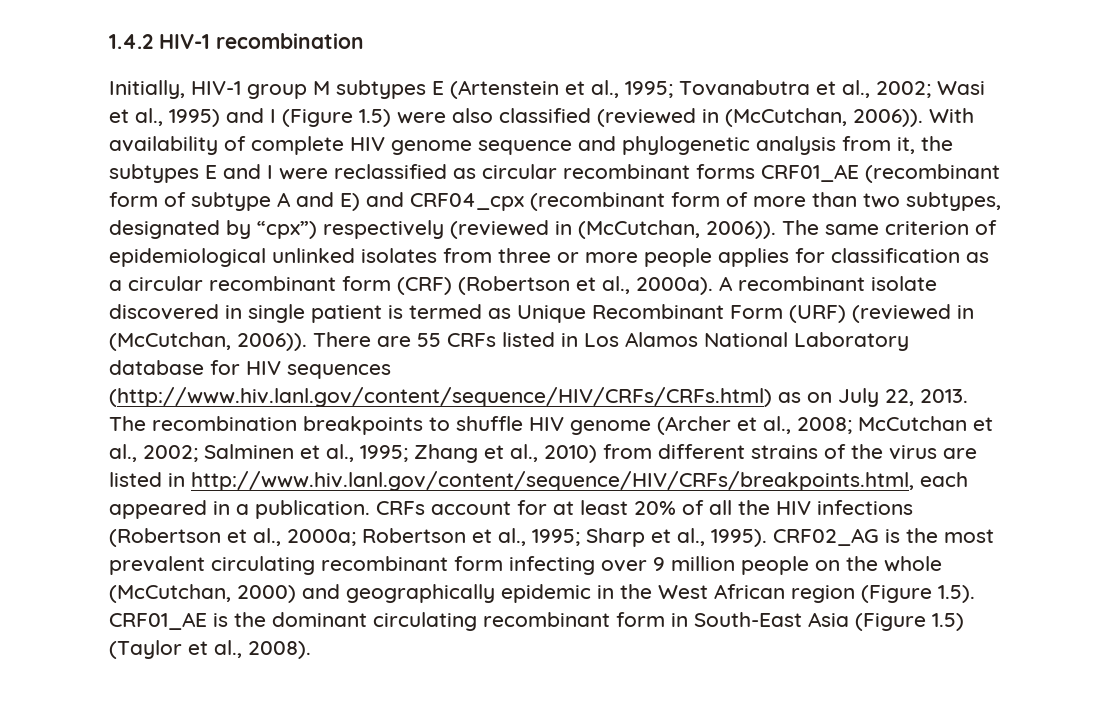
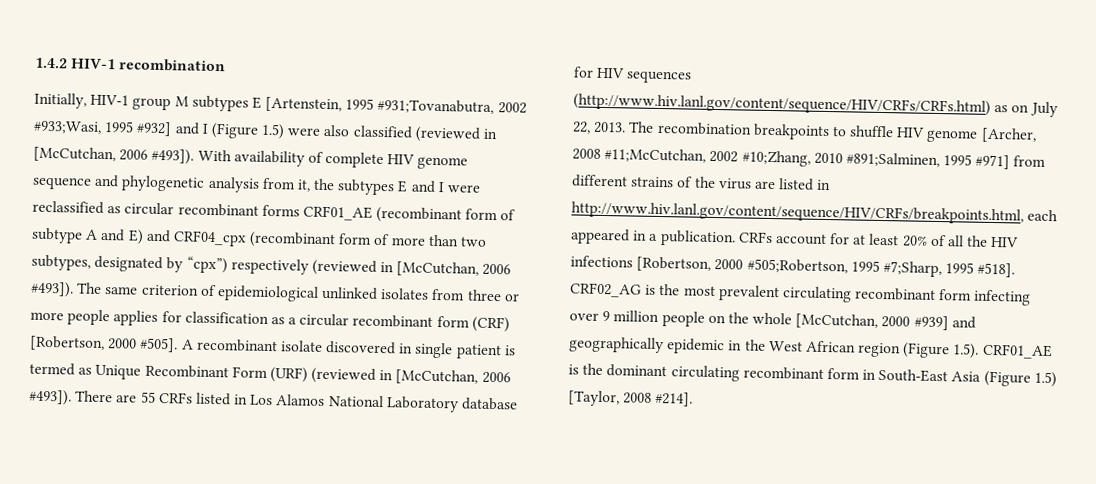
[450,80,985,99] [109,108,220,127] (Artenstein et al., 1995; Tovanabutra et al., 2002; Wasi et al., 1995) -> [265,96,527,115] [33,120,173,137] [Artenstein, 1995 #931;Tovanabutra, 2002 #933;Wasi, 1995 #932]
[725,108,923,127] (McCutchan, 2006)). -> [33,146,195,165] [McCutchan, 2006 #493]).
[578,220,776,239] (McCutchan, 2006)). -> [396,261,512,277] [30,281,74,298] [McCutchan, 2006 #493]).
[458,276,713,295] (Robertson et al., 2000a). -> [29,335,179,353] [Robertson, 2000 #505].
[109,332,307,351] (McCutchan, 2006)). -> [395,369,511,385] [28,389,72,406] [McCutchan, 2006 #493]).
[657,416,993,435] [109,444,597,463] (Archer et al., 2008; McCutchan et al., 2002; Salminen et al., 1995; Zhang et al., 2010) -> [980,127,1037,143] [572,148,1011,170] [Archer, 2008 #11;McCutchan, 2002 #10;Zhang, 2010 #891;Salminen, 1995 #971]
[109,528,767,547] (Robertson et al., 2000a; Robertson et al., 1995; Sharp et al., 1995). -> [636,256,1016,278] [Robertson, 2000 #505;Robertson, 1995 #7;Sharp, 1995 #518].
[109,584,296,603] (McCutchan, 2000) -> [795,313,949,331] [McCutchan, 2000 #939]
[109,640,311,659] (Taylor et al., 2008). -> [568,390,694,407] [Taylor, 2008 #214].

